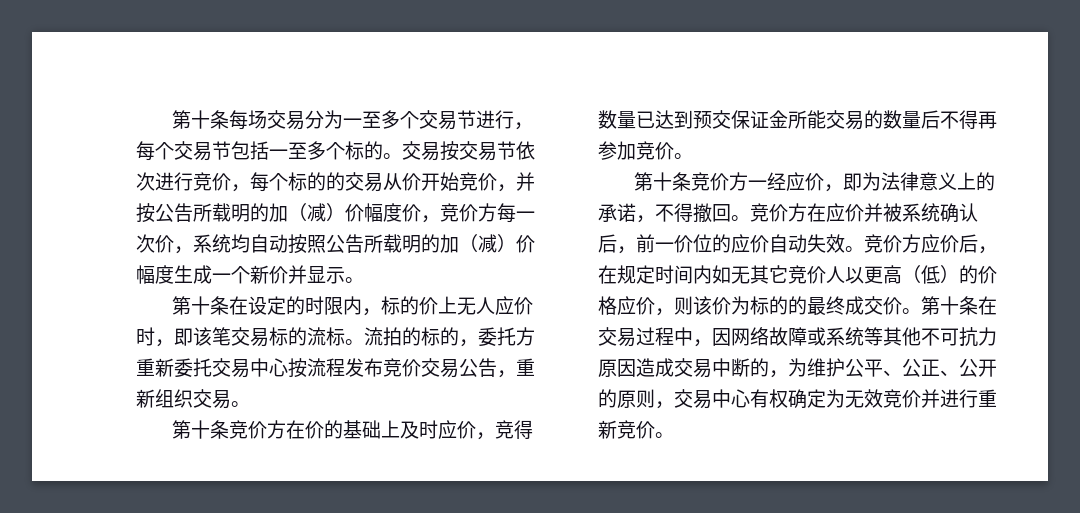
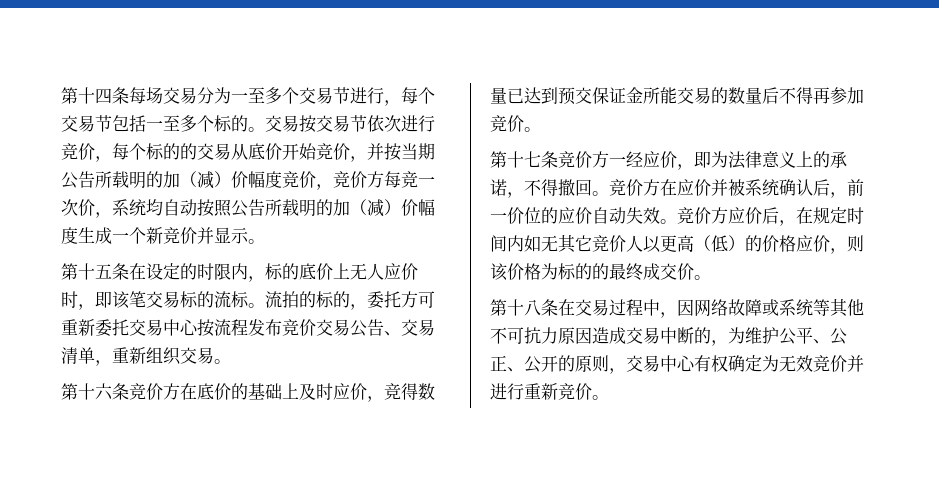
[172,110,211,129] 第十 -> [61,87,112,104] 第十四
(402, 181) none -> [248,143,265,160] 底
[155,203,402,222] 公告所载明的加（减）价幅度 -> [401,143,435,160] [61,171,299,189] 当期公告所载明的加（减）价幅度竞
(516, 213) none -> [401,171,418,188] 竞
(269, 274) none -> [163,227,180,244] 竞
(211, 305) none -> [95,264,112,279] 五
(420, 305) none -> [299,263,316,280] 底
(535, 336) none -> [418,291,435,308] 可
(497, 367) none -> [384,319,435,336] [61,347,95,364] 、交易清单
(211, 429) none -> [95,383,113,400] 六
(306, 429) none -> [197,383,214,400] 底
(673, 181) none -> [524,151,541,167] 七
(731, 306) none -> [524,263,541,280] 格
[921,296,959,315] 第十 -> [490,299,541,316] // 第十八

